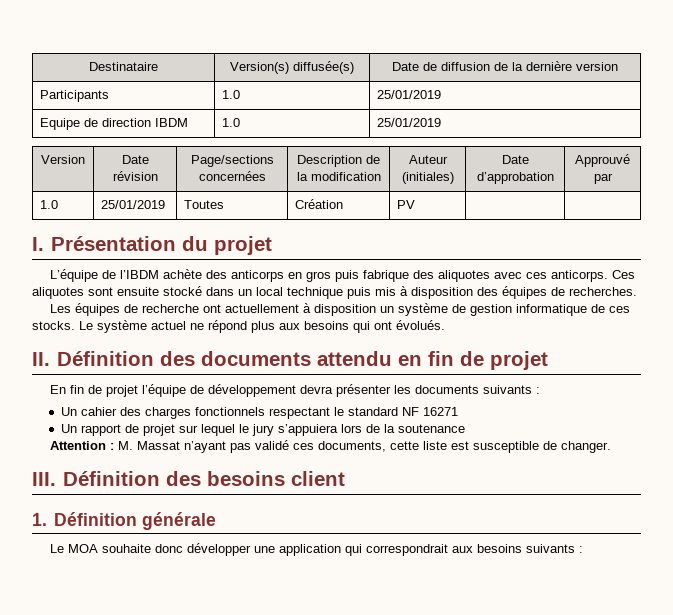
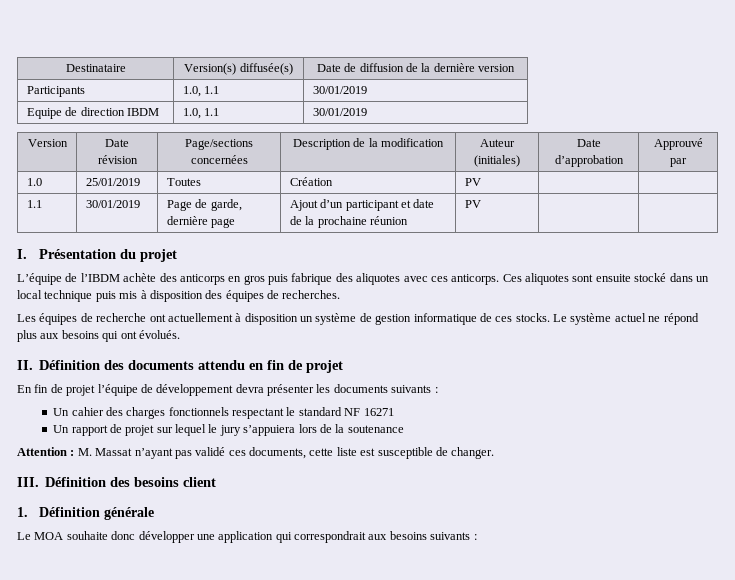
[222,90,241,99] [377,90,442,99] 1.0 | 25/01/2019 -> [182,86,220,97] [312,86,367,94] 1.0, 1.1 | 30/01/2019
[222,118,241,127] [377,118,442,127] 1.0 | 25/01/2019 -> [182,108,220,119] [312,108,367,116] 1.0, 1.1 | 30/01/2019
(416, 204) none -> [26,200,42,208] [85,200,140,208] [166,199,242,211] [166,216,236,228] [289,199,435,211] [289,216,409,228] [464,200,481,208] // 1.1 | 30/01/2019 | Page de garde, dernière page | Ajout d’un participant et date de la prochaine réunion | PV | |

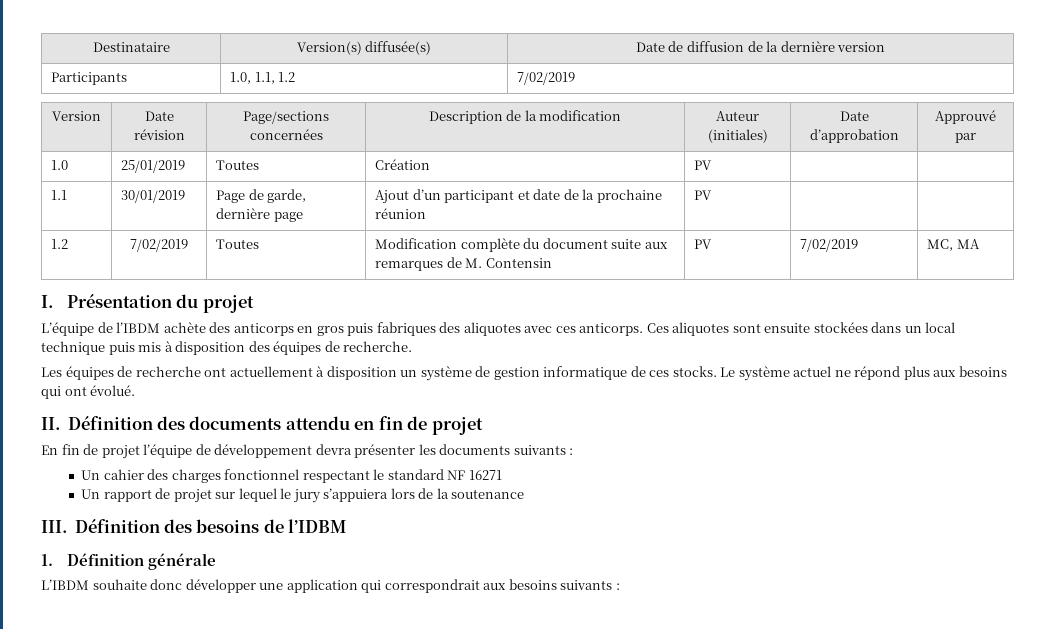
[204,86,220,94] [312,86,367,94] [26,107,160,119] [182,108,220,119] [312,108,367,116] 1.1 | 30/01/2019 // Equipe de direction IBDM | 1.0, 1.1 | 30/01/2019 -> [254,72,296,84] [517,72,576,85] 1.1, 1.2 | 7/02/2019
(481, 204) none -> [51,239,69,249] [130,239,188,252] [216,239,260,249] [375,238,668,252] [375,257,552,271] [694,239,713,249] [800,239,859,252] [927,239,980,251] // 1.2 | 7/02/2019 | Toutes | Modification complète du document suite aux remarques de M. Contensin | PV | 7/02/2019 | MC, MA
[291,273,333,285] fabrique -> [376,322,436,336] fabriques
[634,273,667,282] stocké -> [813,322,868,333] stockées
[282,290,341,299] recherches. -> [343,341,413,352] recherche.
[138,330,180,339] évolués. -> [90,385,136,396] évolué.
[168,407,229,416] fonctionnels -> [224,469,300,480] fonctionnel
[17,447,495,459] // Attention : M. Massat n’ayant pas validé ces documents, cette liste est susceptible de changer. -> (525, 494) none
[183,477,217,487] client -> [263,519,348,533] de l’IDBM
[17,532,64,540] Le MOA -> [41,579,89,590] L’IBDM

